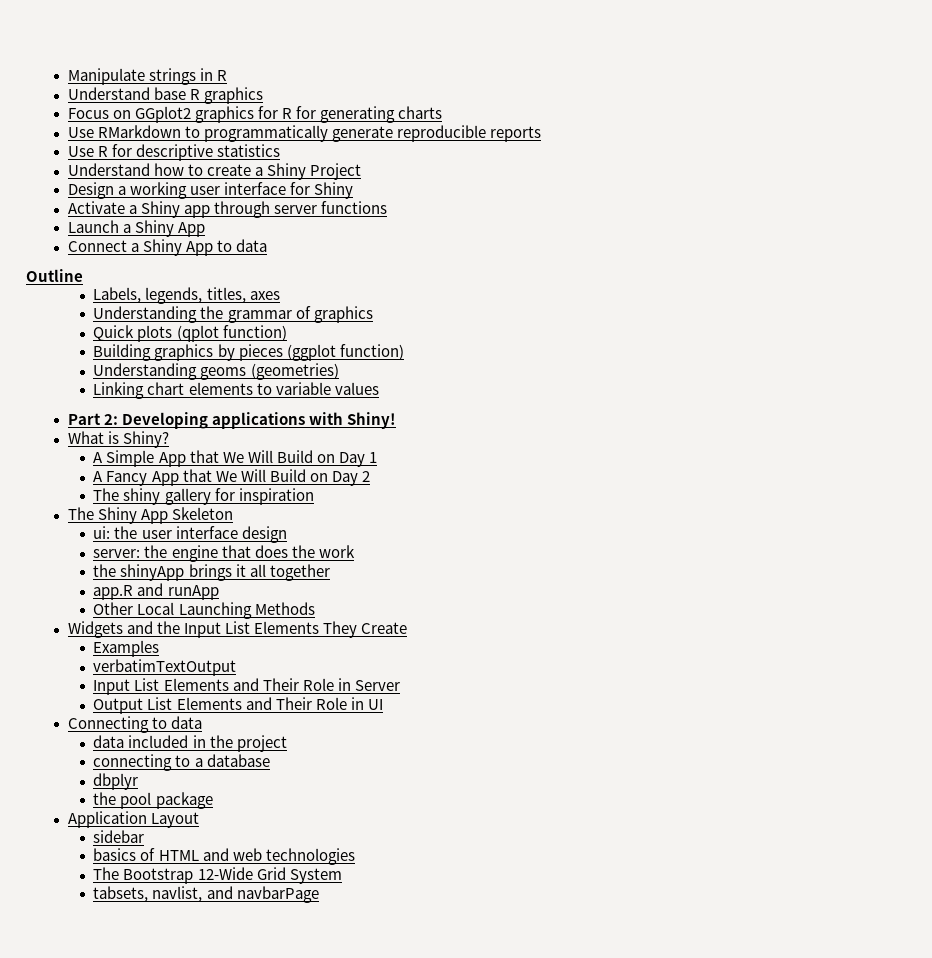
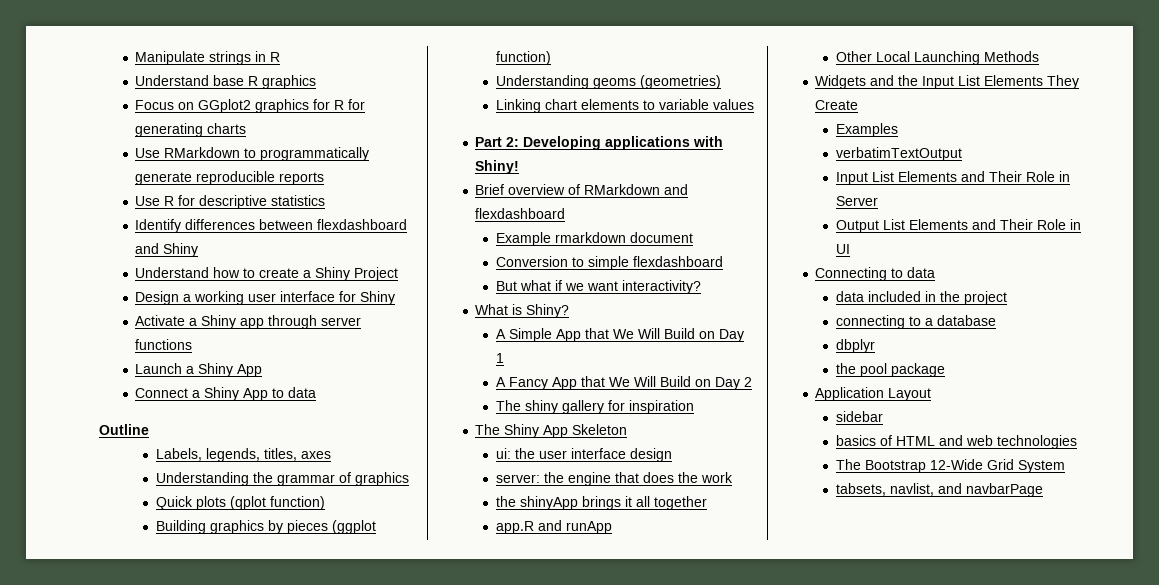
(281, 150) none -> [135,219,408,233] [135,243,199,257] // Identify differences between flexdashboard and Shiny
(397, 420) none -> [475,184,689,195] [475,208,566,219] [495,232,693,246] [495,256,723,270] [495,280,701,294] // Brief overview of RMarkdown and flexdashboard // Example rmarkdown document // Conversion to simple flexdashboard // But what if we want interactivity?

